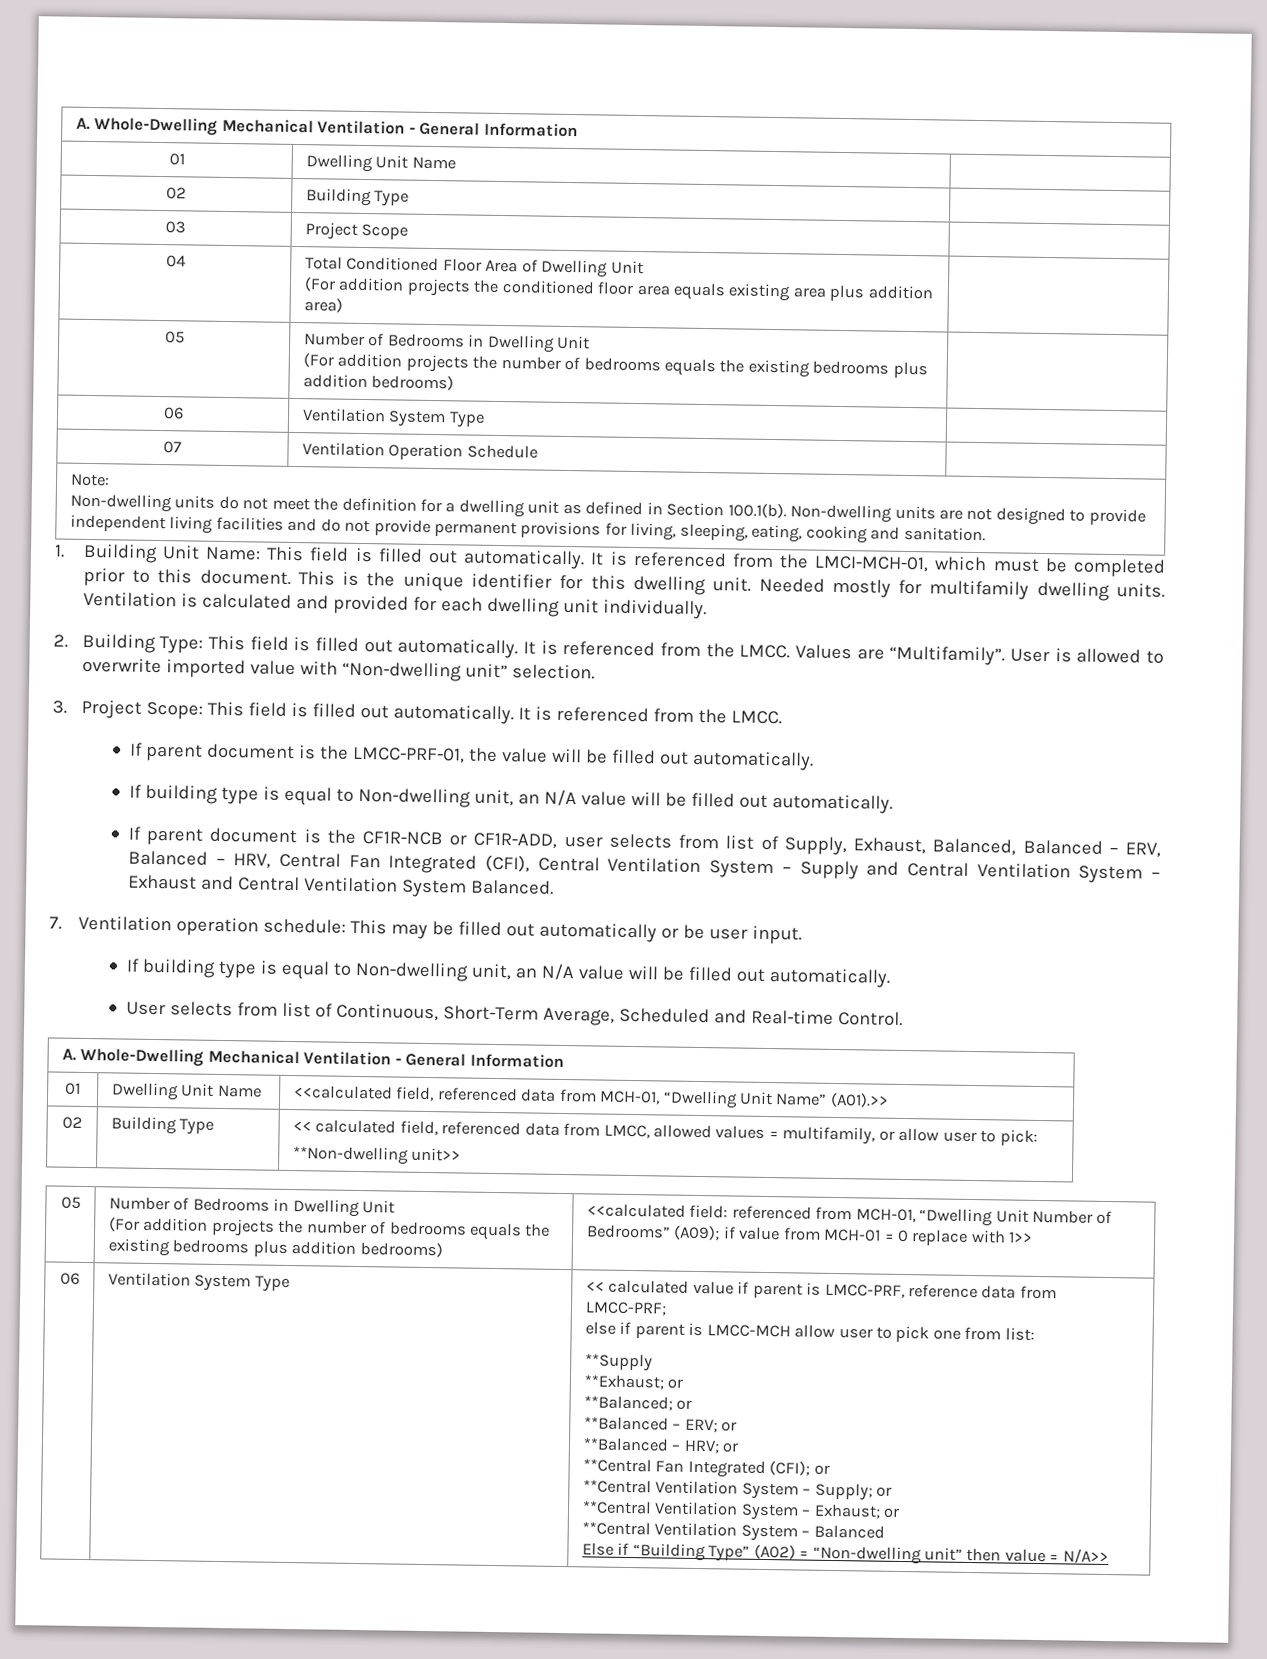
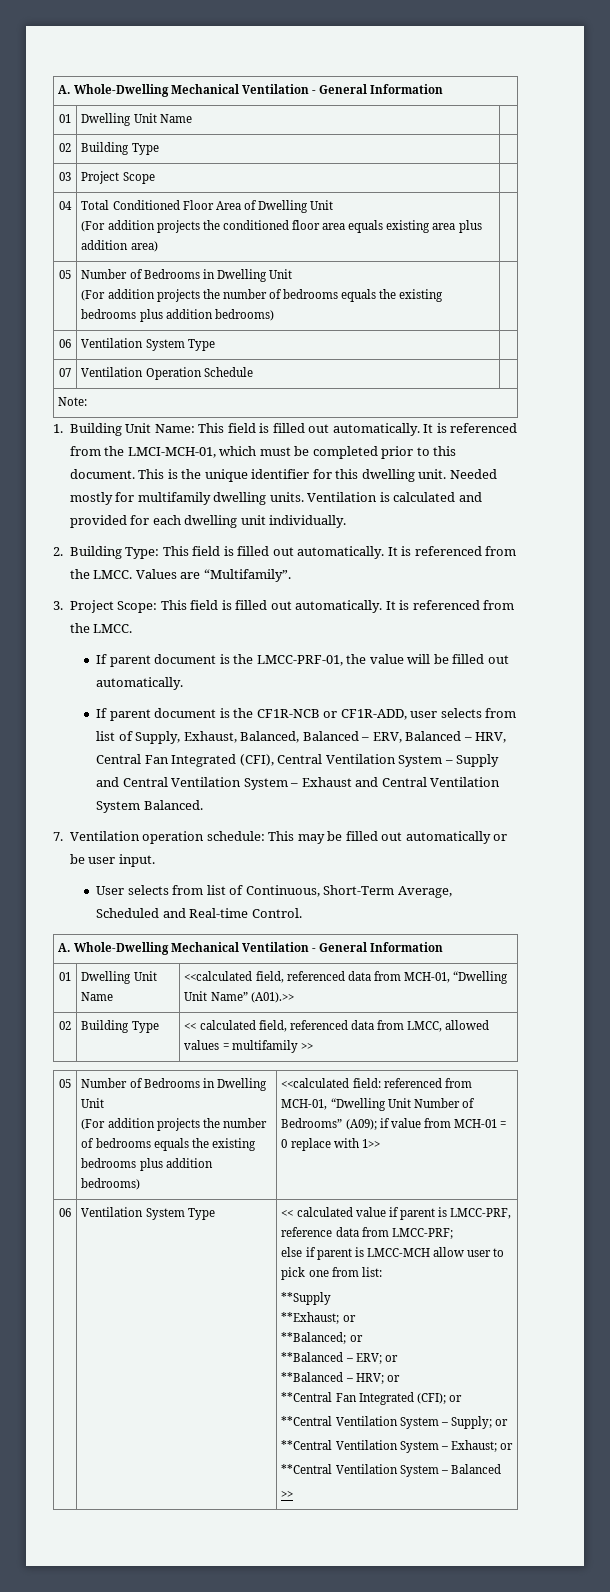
[69,493,1146,526] [69,514,986,544] // Non-dwelling units do not meet the definition for a dwelling unit as defined in Section 100.1(b). Non-dwelling units are not designed to provide independent living facilities and do not provide permanent provisions for living, sleeping, eating, cooking and sanitation. -> (88, 401) none
[1010,648,1164,664] [81,657,595,682] User is allowed to overwrite imported value with “Non-dwelling unit” selection. -> (291, 575) none
[128,784,893,814] // If building type is equal to Non-dwelling unit, an N/A value will be filled out automatically. -> (184, 683) none
[125,958,890,988] // If building type is equal to Non-dwelling unit, an N/A value will be filled out automatically. -> (155, 860) none
[782,1126,1038,1146] [292,1146,462,1165] multifamily, or allow user to pick: // **Non-dwelling unit>> -> [231,1040,313,1053] multifamily >>
[581,1542,1109,1565] Else if “Building Type” (A02) = “Non-dwelling unit” then value = N/A>> -> [281,1491,294,1498] >>

